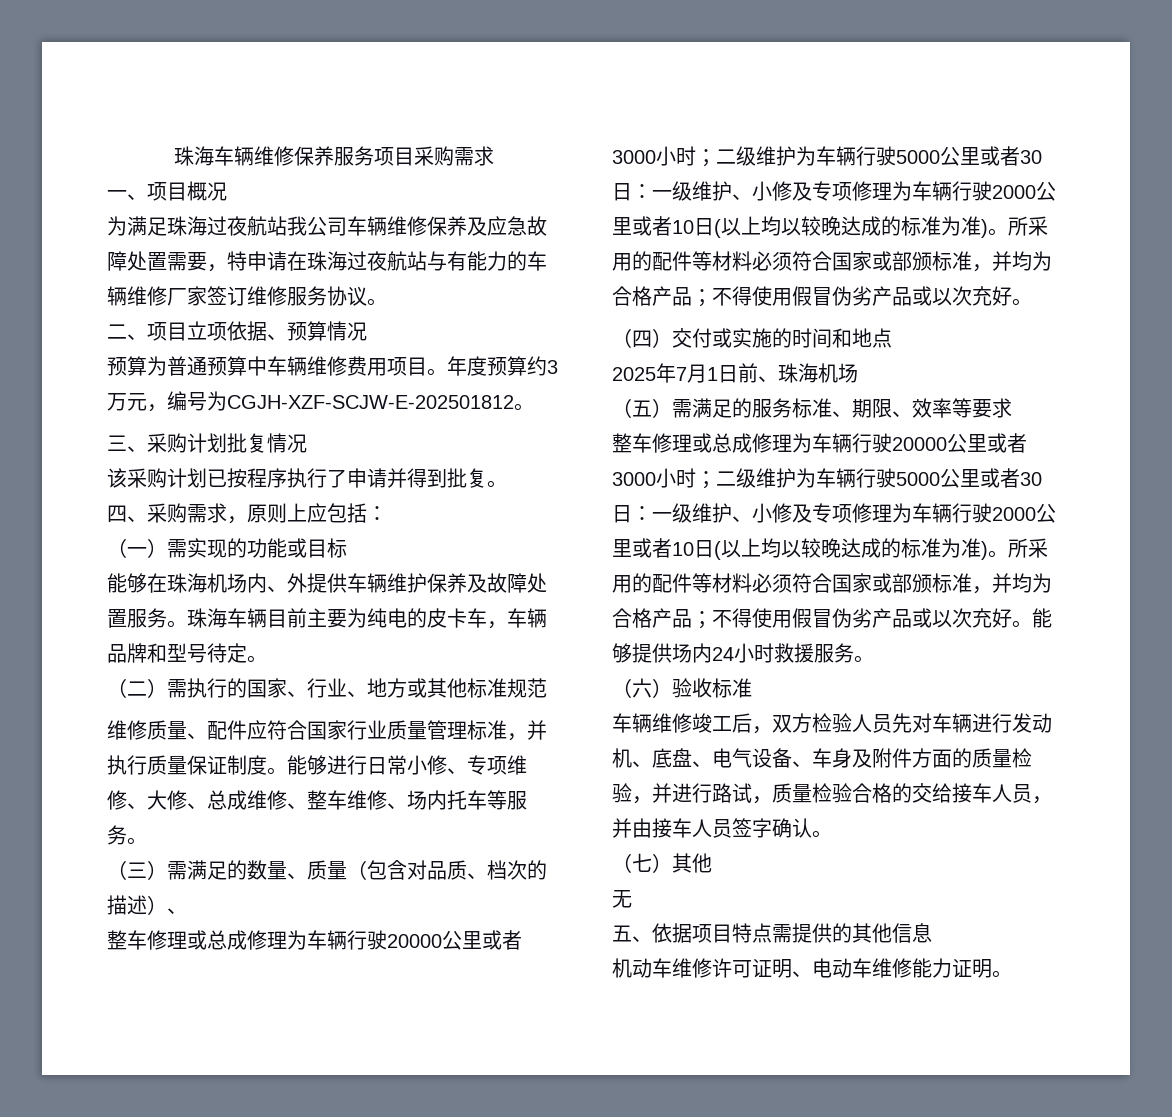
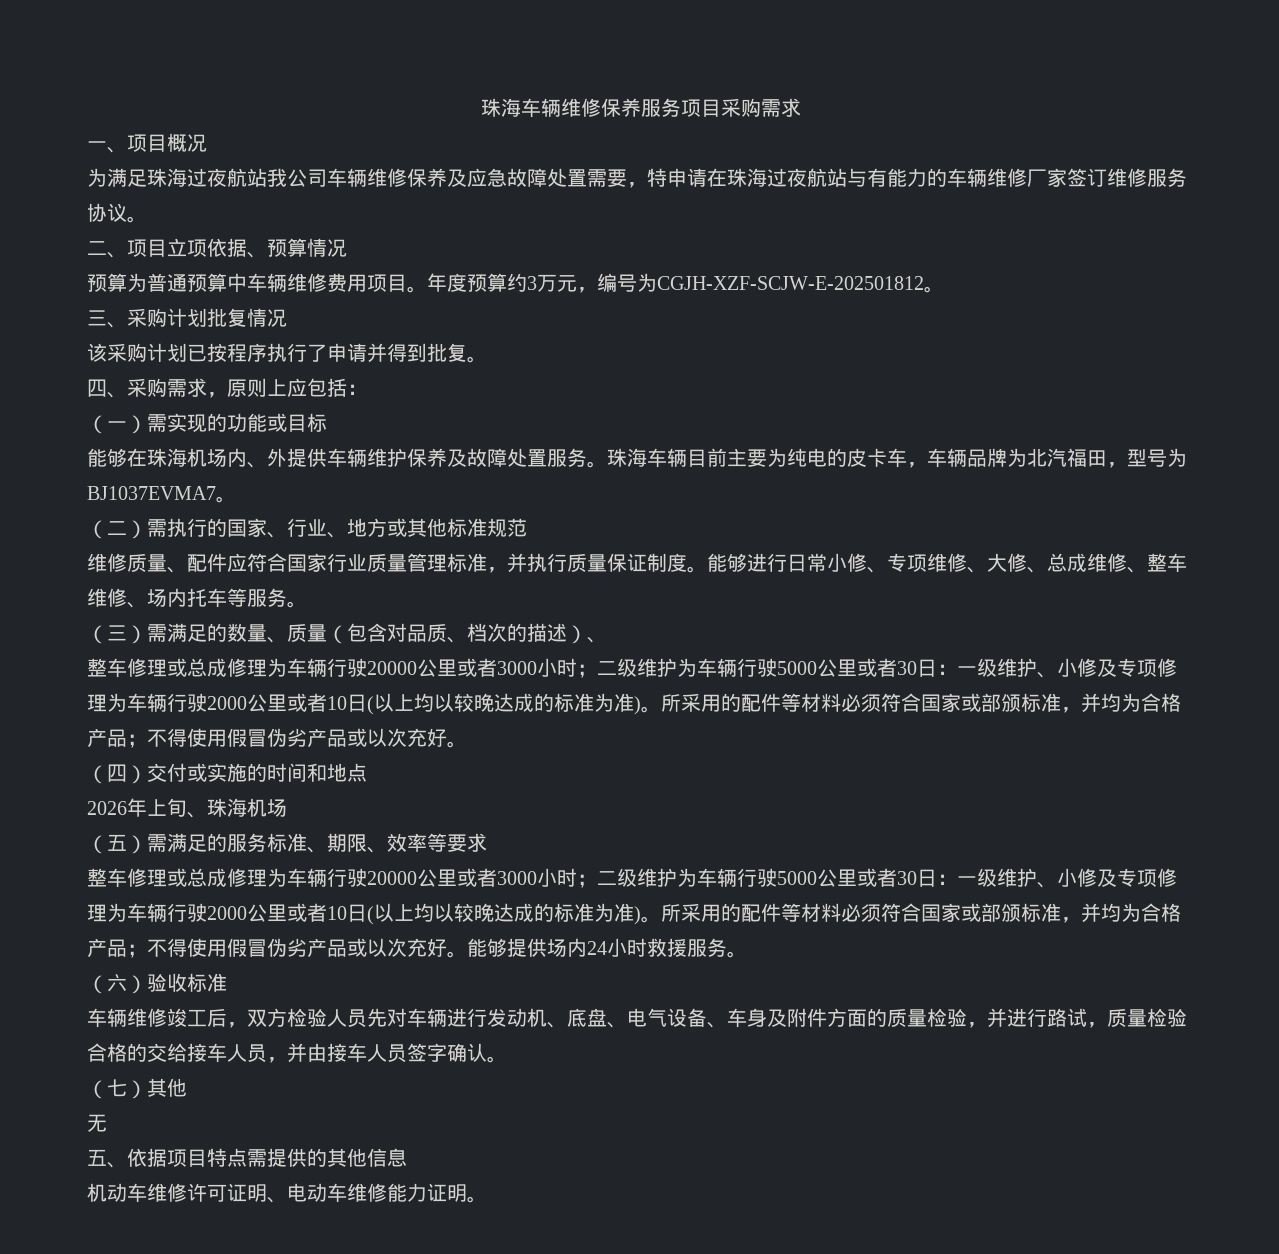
[147,643,247,663] 和型号待定 -> [1007,448,1187,468] [87,486,216,500] 为北汽福田，型号为BJ1037EVMA7
[612,363,758,383] 2025年7月1日前 -> [87,798,187,817] 2026年上旬

